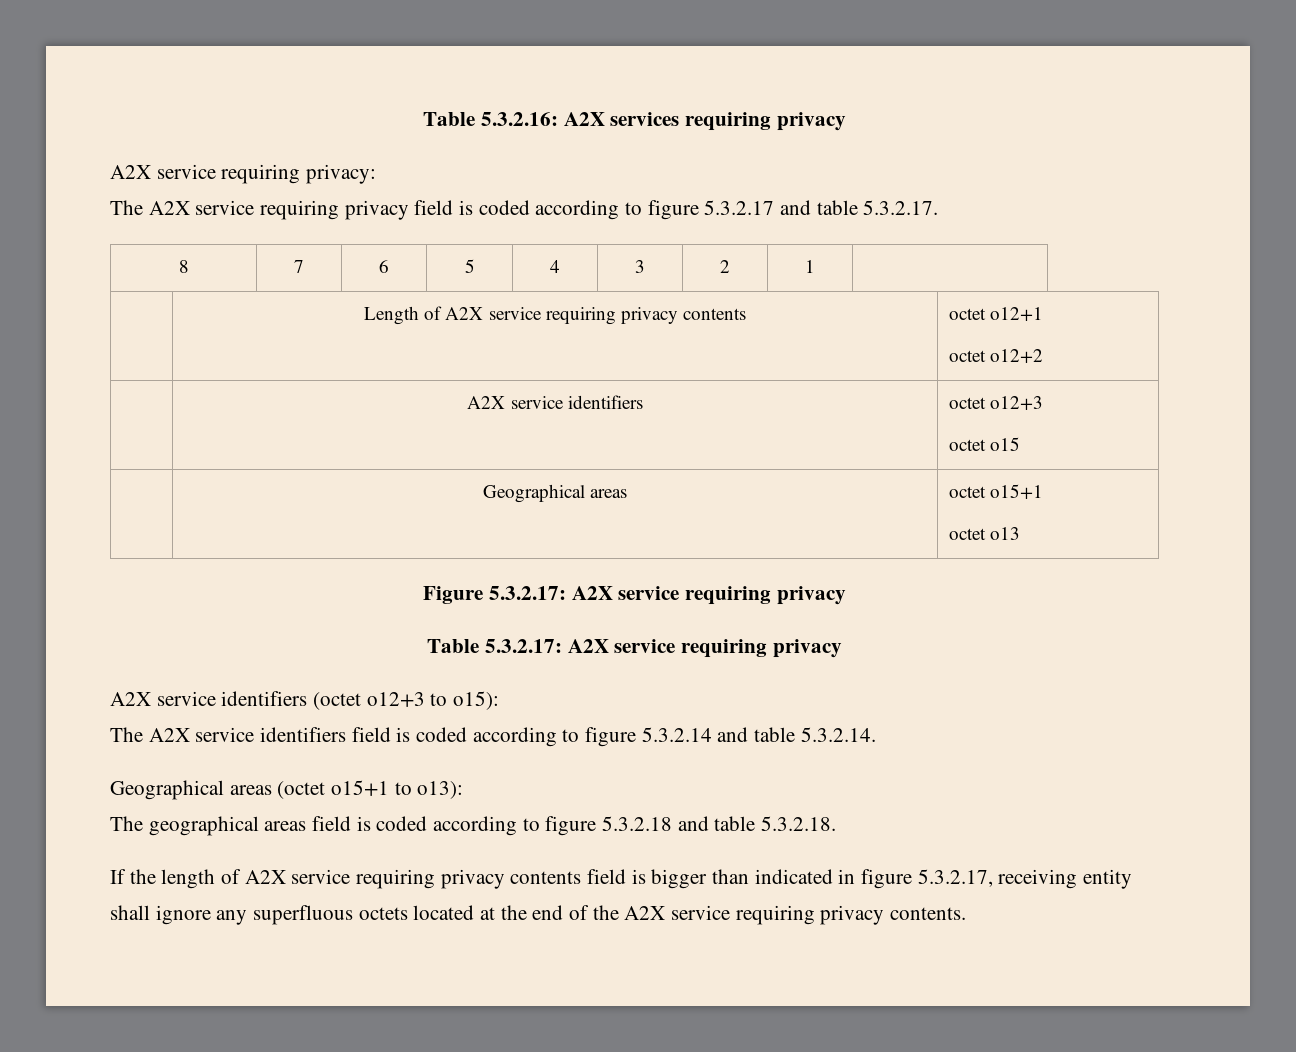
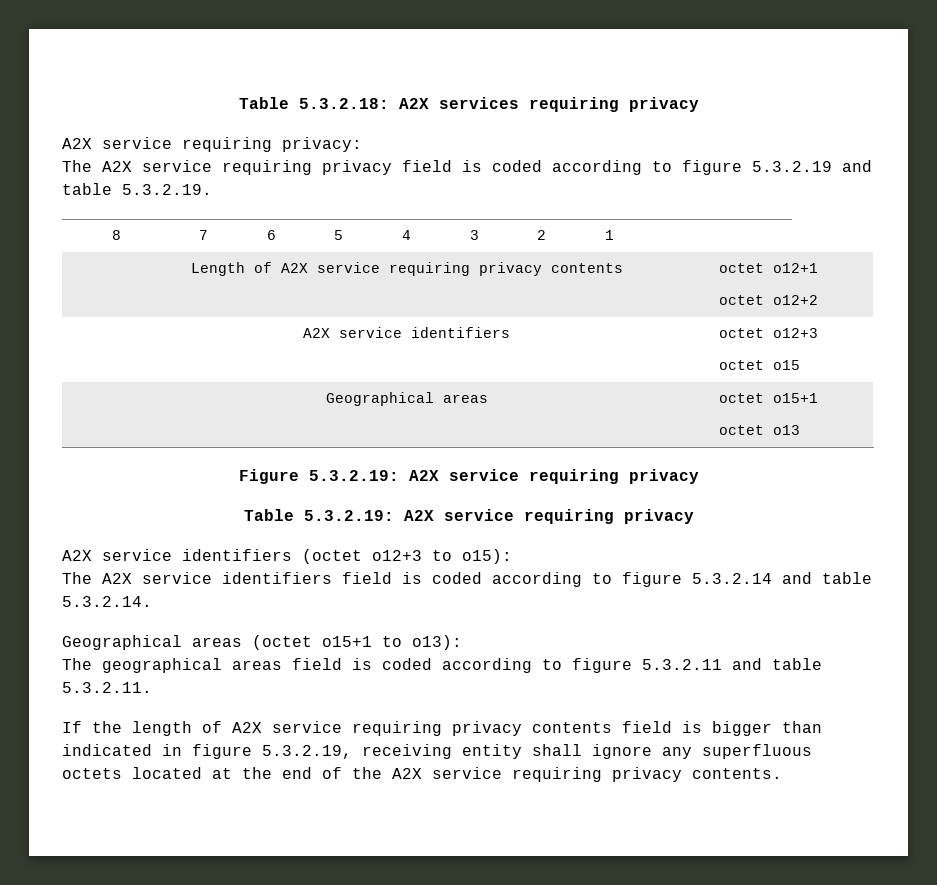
[423,112,558,126] Table 5.3.2.16: -> [238,97,389,109] Table 5.3.2.18:
[704,200,939,215] 5.3.2.17 and table 5.3.2.17. -> [752,160,872,172] [62,183,212,195] 5.3.2.19 and table 5.3.2.19.
[488,586,566,600] 5.3.2.17: -> [308,470,399,481] 5.3.2.19:
[484,639,562,653] 5.3.2.17: -> [303,510,394,521] 5.3.2.19:
[602,816,837,831] 5.3.2.18 and table 5.3.2.18. -> [642,658,822,670] [62,682,152,693] 5.3.2.11 and table 5.3.2.11.
[917,869,993,887] 5.3.2.17, -> [262,745,352,759] 5.3.2.19,

